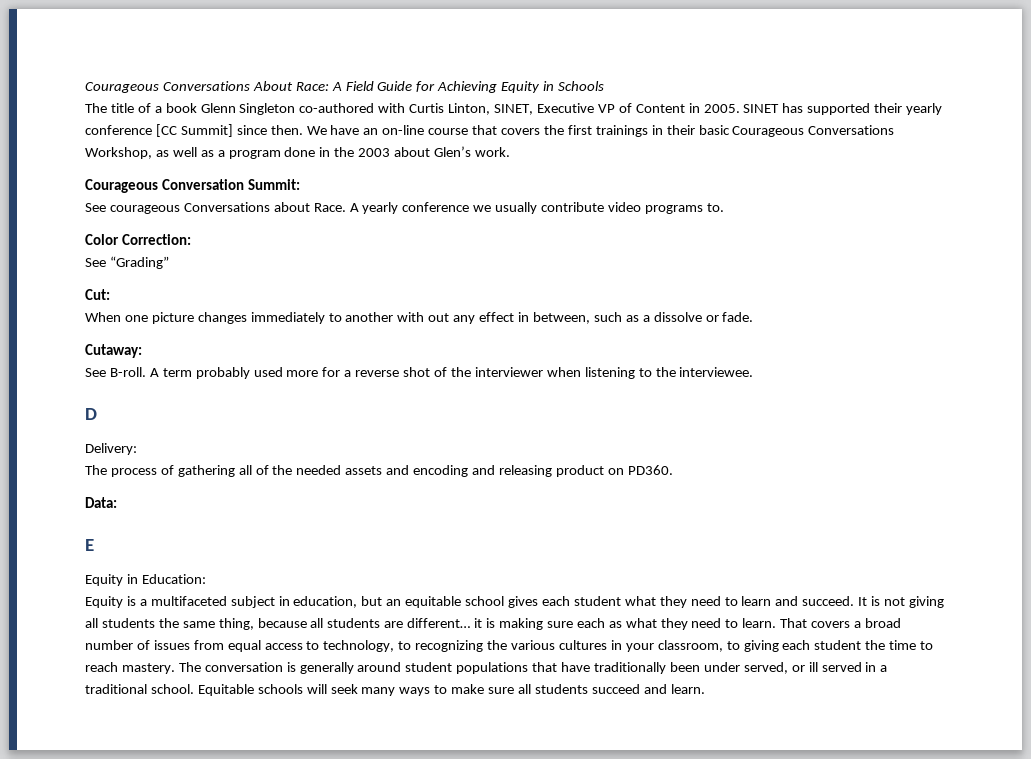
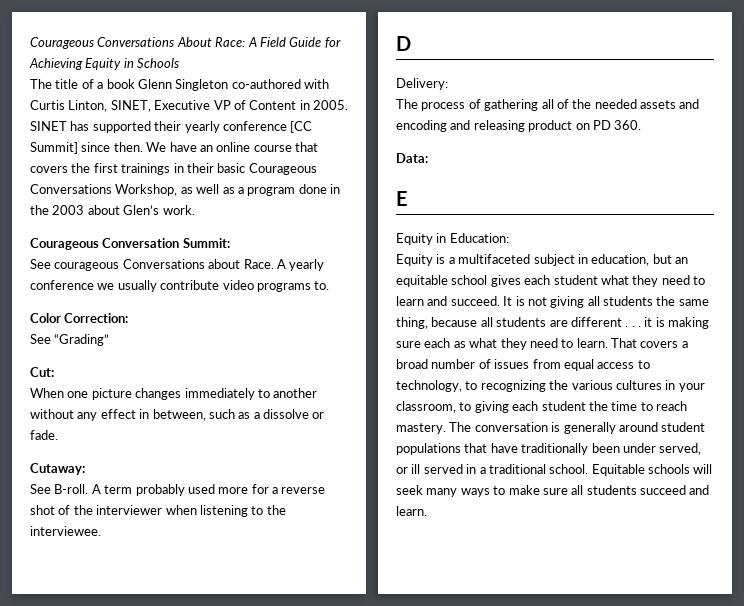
[382,125,425,135] on-line -> [216,142,251,152] online
[397,312,450,322] with out -> [30,409,74,419] without
[627,465,673,475] PD360. -> [592,120,642,130] PD 360.
[407,618,471,628] different… -> [570,317,641,327] different . . .

